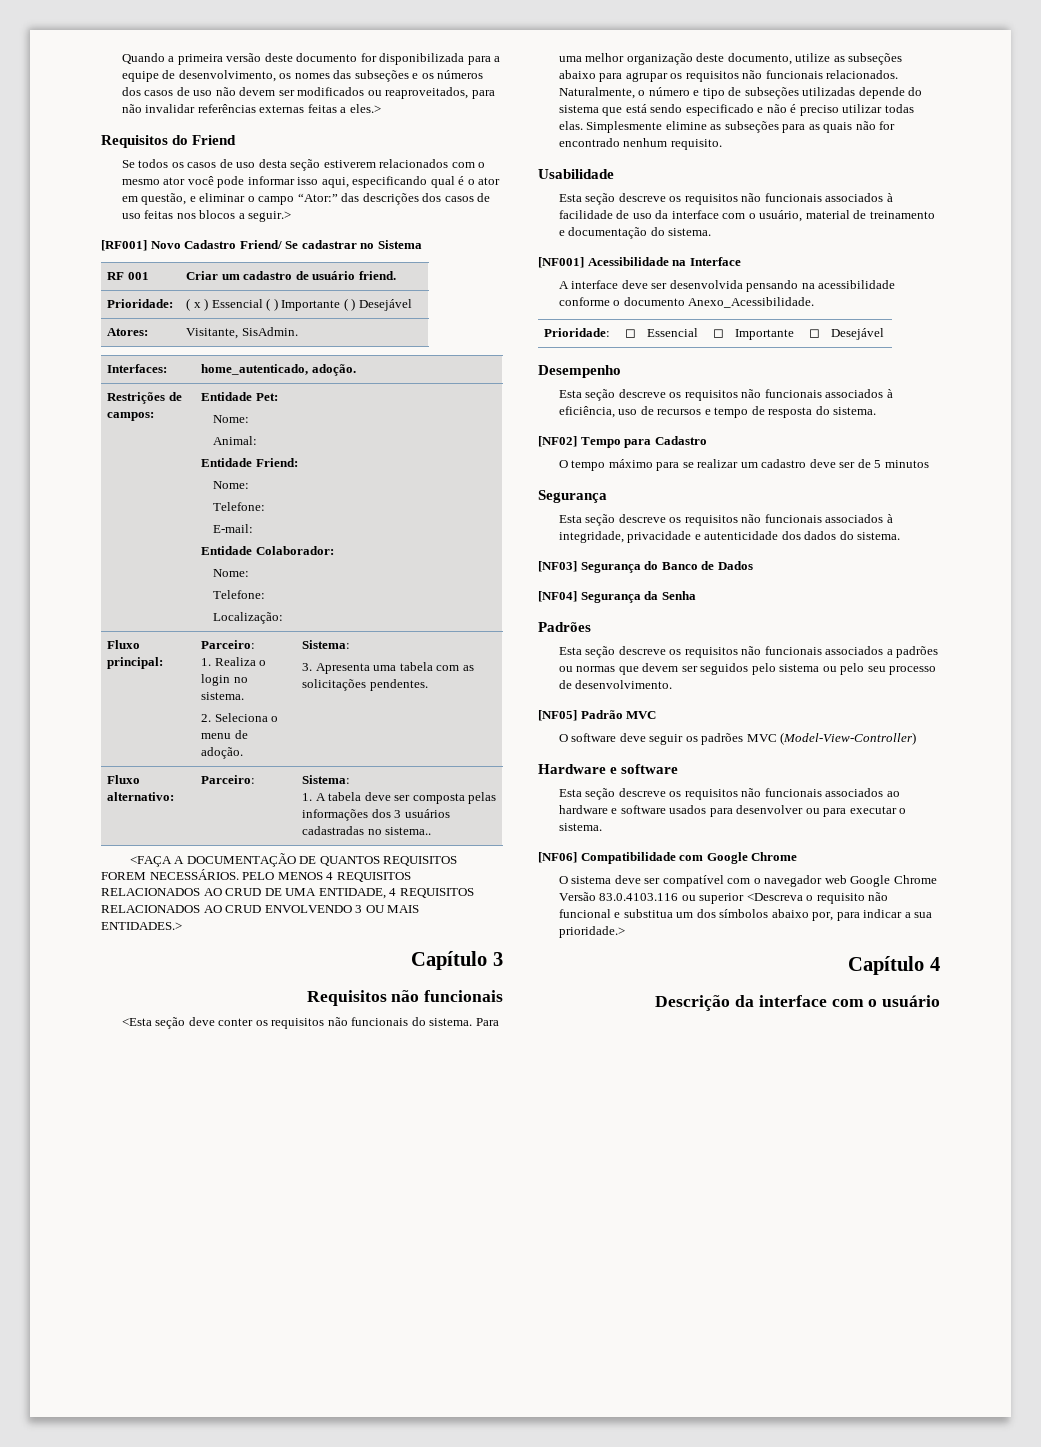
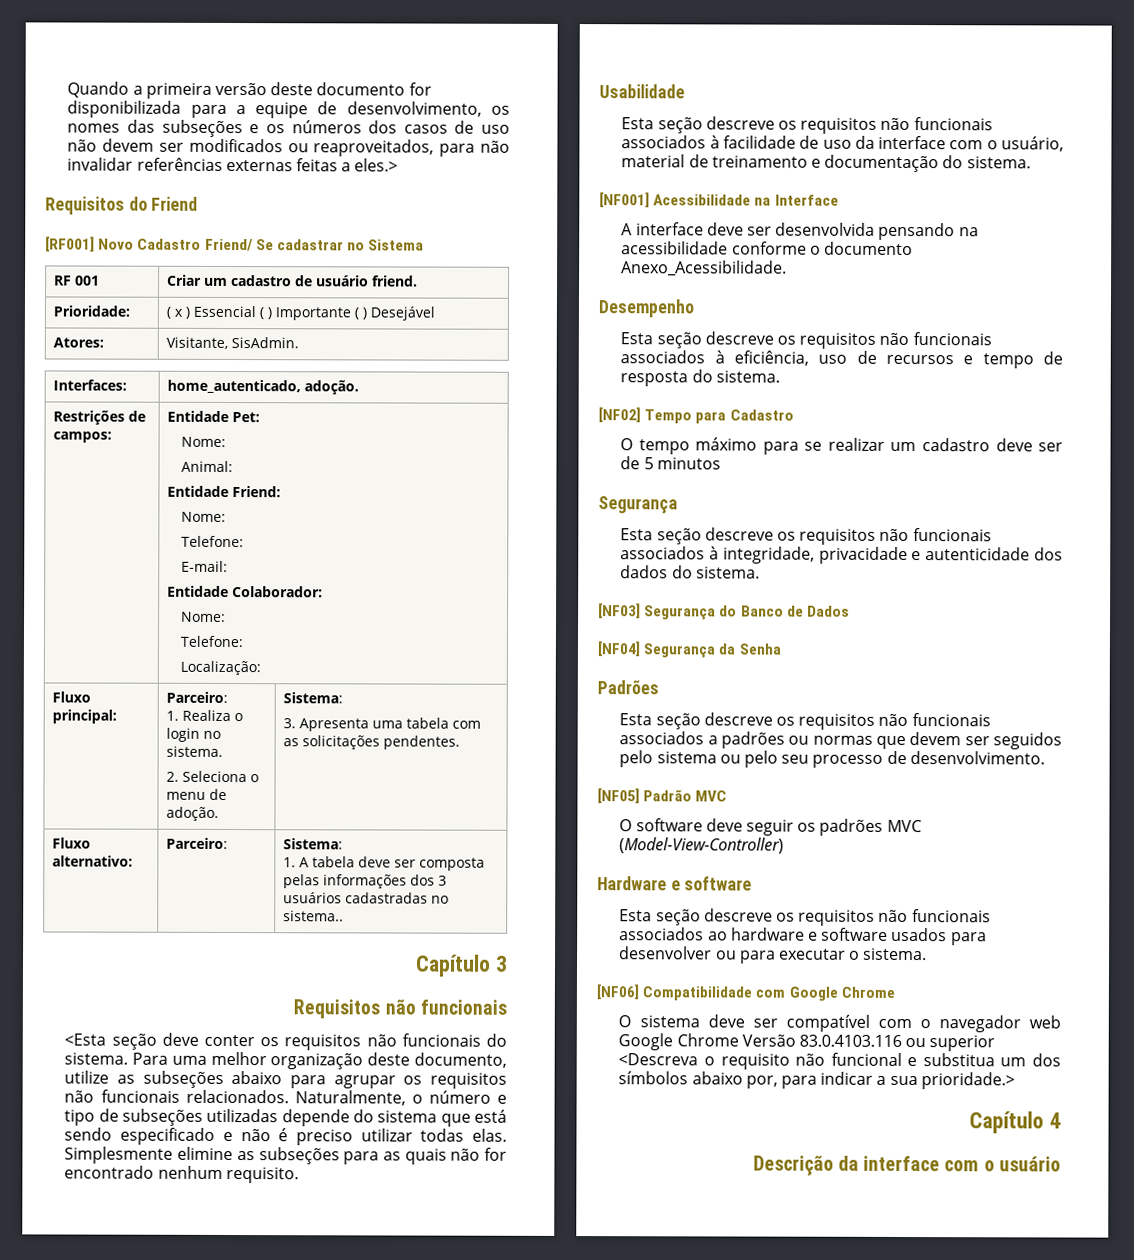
[121,159,486,171] [121,176,501,188] [121,193,491,205] [121,210,292,222] // Se todos os casos de uso desta seção estiverem relacionados com o mesmo ator você pode informar isso aqui, especificando qual é o ator em questão, e eliminar o campo “Ator:” das descrições dos casos de uso feitas nos blocos a seguir.> -> (199, 203) none
[129,853,458,867] [101,869,411,882] [101,888,474,899] [101,905,420,913] [101,922,182,930] // <FAÇA A DOCUMENTAÇÃO DE QUANTOS REQUISITOS FOREM NECESSÁRIOS. PELO MENOS 4 REQUISITOS RELACIONADOS AO CRUD DE UMA ENTIDADE, 4 REQUISITOS RELACIONADOS AO CRUD ENVOLVENDO 3 OU MAIS ENTIDADES.> -> (345, 916) none
[544,328,611,337] [624,329,636,338] [647,328,699,337] [712,329,724,338] [735,329,795,340] [808,329,820,338] [831,328,885,340] // Prioridade: | ◻ | Essencial | ◻ | Importante | ◻ | Desejável -> (788, 268) none

